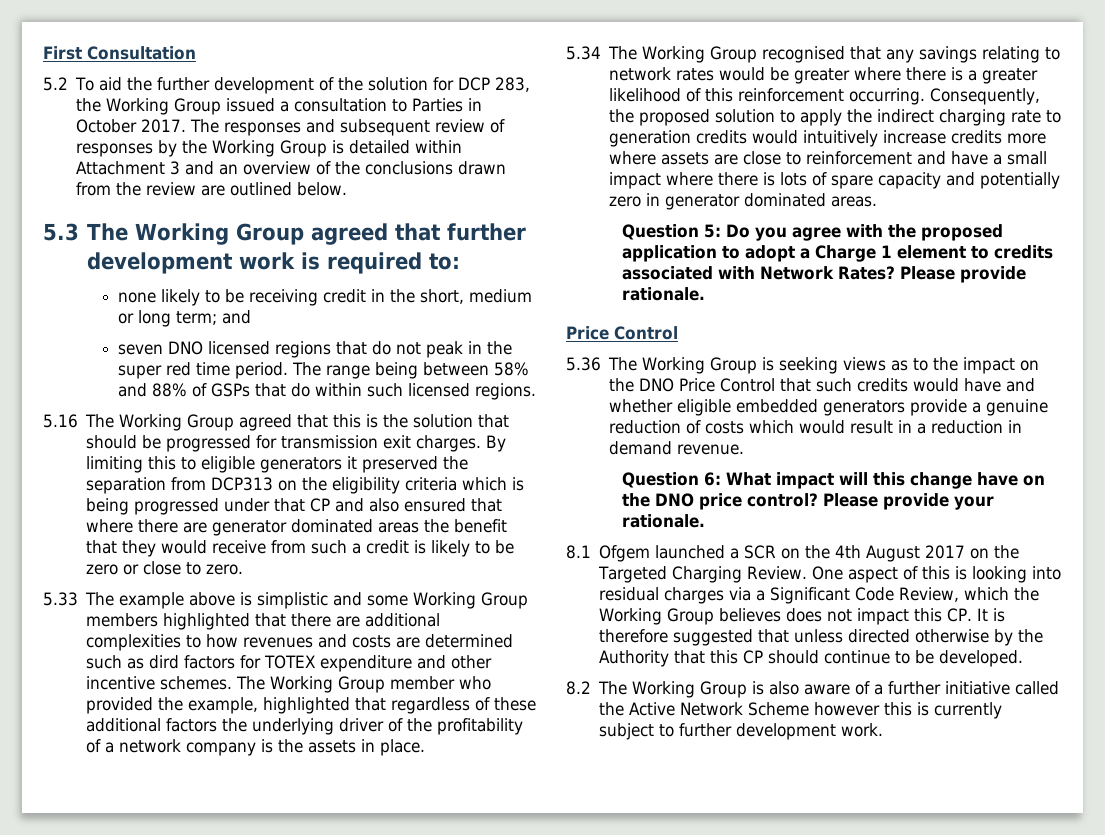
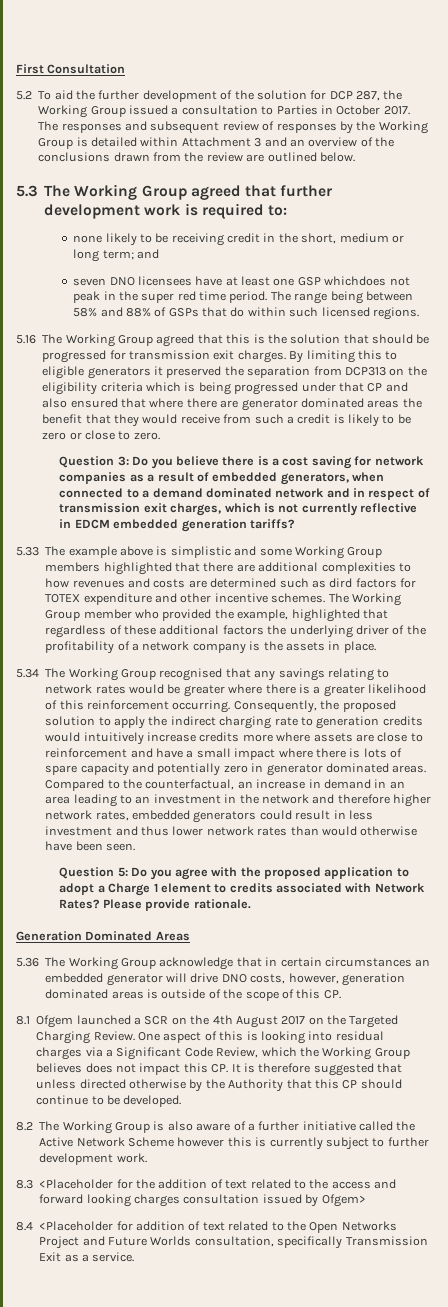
[495,77,531,92] 283, -> [356,91,380,101] 287,
[207,341,391,358] licensed regions that do -> [137,276,387,286] licensees have at least one GSP whichdoes
(244, 569) none -> [59,456,424,469] [59,472,385,485] [59,488,430,500] [59,503,418,516] [59,519,295,532] // Question 3: Do you believe there is a cost saving for network companies as a result of embedded generators, when connected to a demand dominated network and in respect of transmission exit charges, which is not currently reflective in EDCM embedded generation tariffs?
(878, 201) none -> [45,779,405,791] [45,794,431,807] [45,810,373,823] [45,826,418,836] [45,841,135,851] Compared to the counterfactual, an increase in demand in an area leading to an investment in the network and therefore higher network rates, embedded generators could result in less investment and thus lower network rates than would otherwise have been seen.
[566,326,678,340] Price Control -> [16,931,190,941] Generation Dominated Areas
[762,357,1040,374] [609,378,1036,392] [609,399,1049,416] [609,420,1023,434] [609,441,745,455] [622,472,1046,489] [622,493,995,510] [622,514,706,528] is seeking views as to the impact on the DNO Price Control that such credits would have and whether eligible embedded generators provide a genuine reduction of costs which would result in a reduction in demand revenue. // Question 6: What impact will this change have on the DNO price control? Please provide your rationale. -> [159,957,431,970] [45,973,405,986] [45,989,341,1001] acknowledge that in certain circumstances an embedded generator will drive DNO costs, however, generation dominated areas is outside of the scope of this CP.
(884, 730) none -> [16,1179,396,1189] [39,1194,366,1207] [16,1221,397,1233] [39,1236,428,1249] [39,1252,135,1262] // 8.3 <Placeholder for the addition of text related to the access and forward looking charges consultation issued by Ofgem> // 8.4 <Placeholder for addition of text related to the Open Networks Project and Future Worlds consultation, specifically Transmission Exit as a service.

